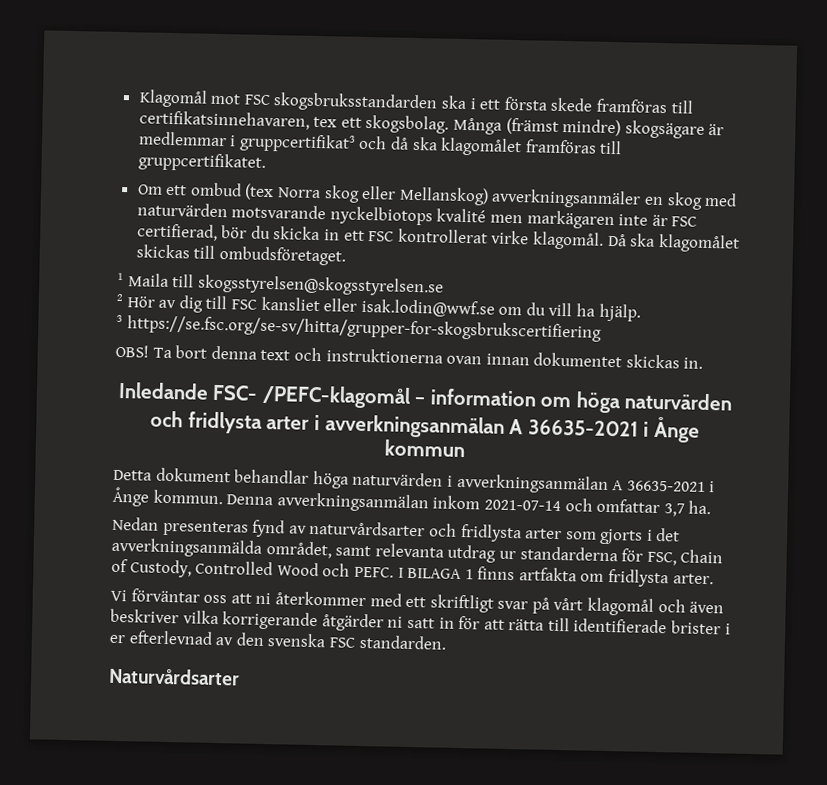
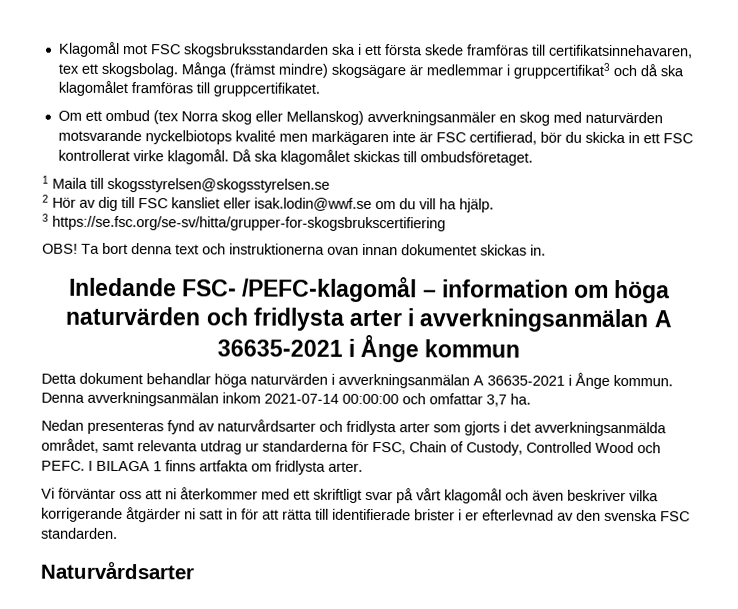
(561, 505) none -> [342,393,399,405] 00:00:00

